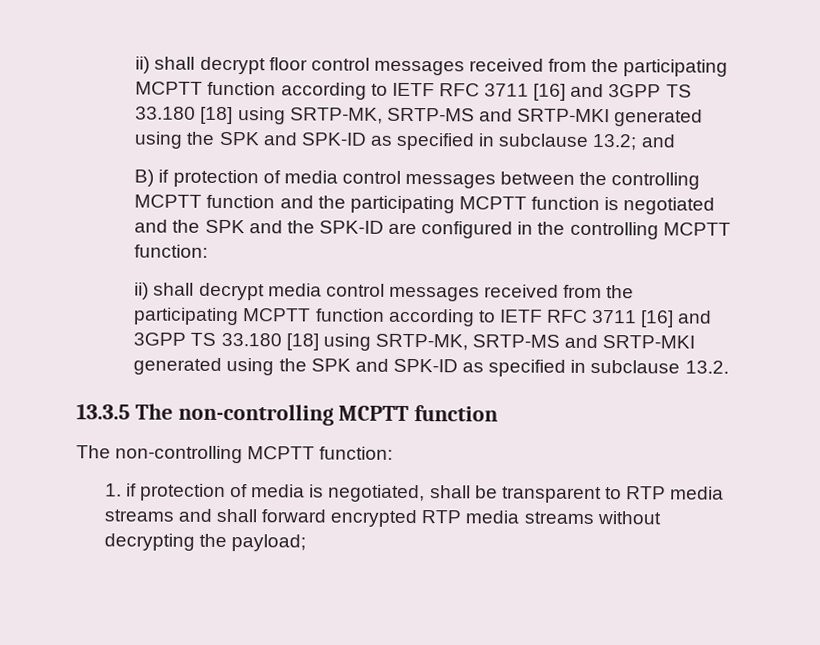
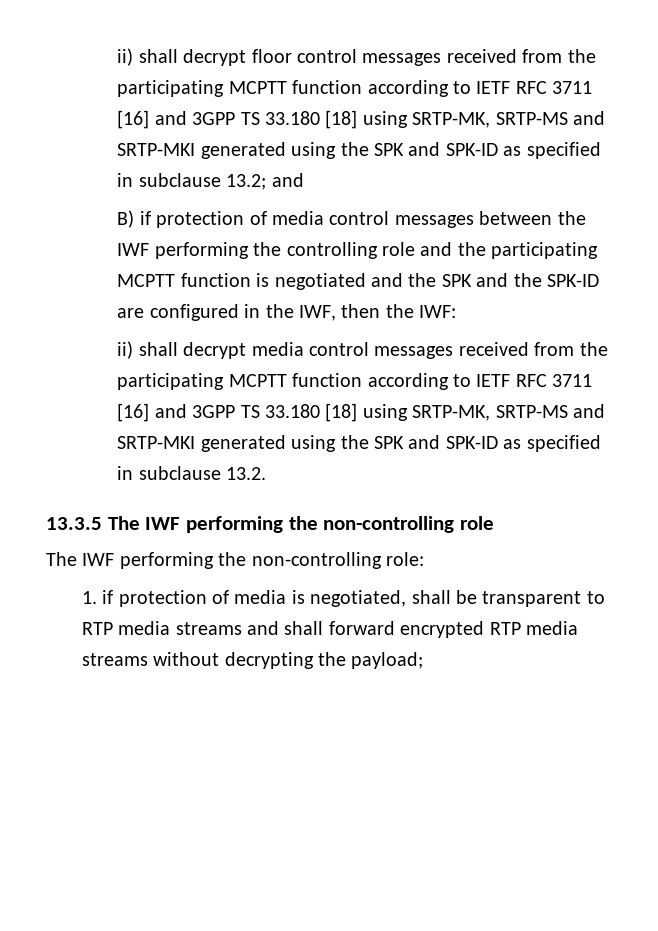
[611,172,701,190] [134,194,276,209] controlling MCPTT function -> [117,242,416,259] IWF performing the controlling role
[569,221,731,240] [134,244,209,258] controlling MCPTT function: -> [299,304,457,321] IWF, then the IWF:
[177,403,499,426] [76,445,394,464] non-controlling MCPTT function // The non-controlling MCPTT function: -> [145,516,495,533] [46,552,424,569] IWF performing the non-controlling role // The IWF performing the non-controlling role:

